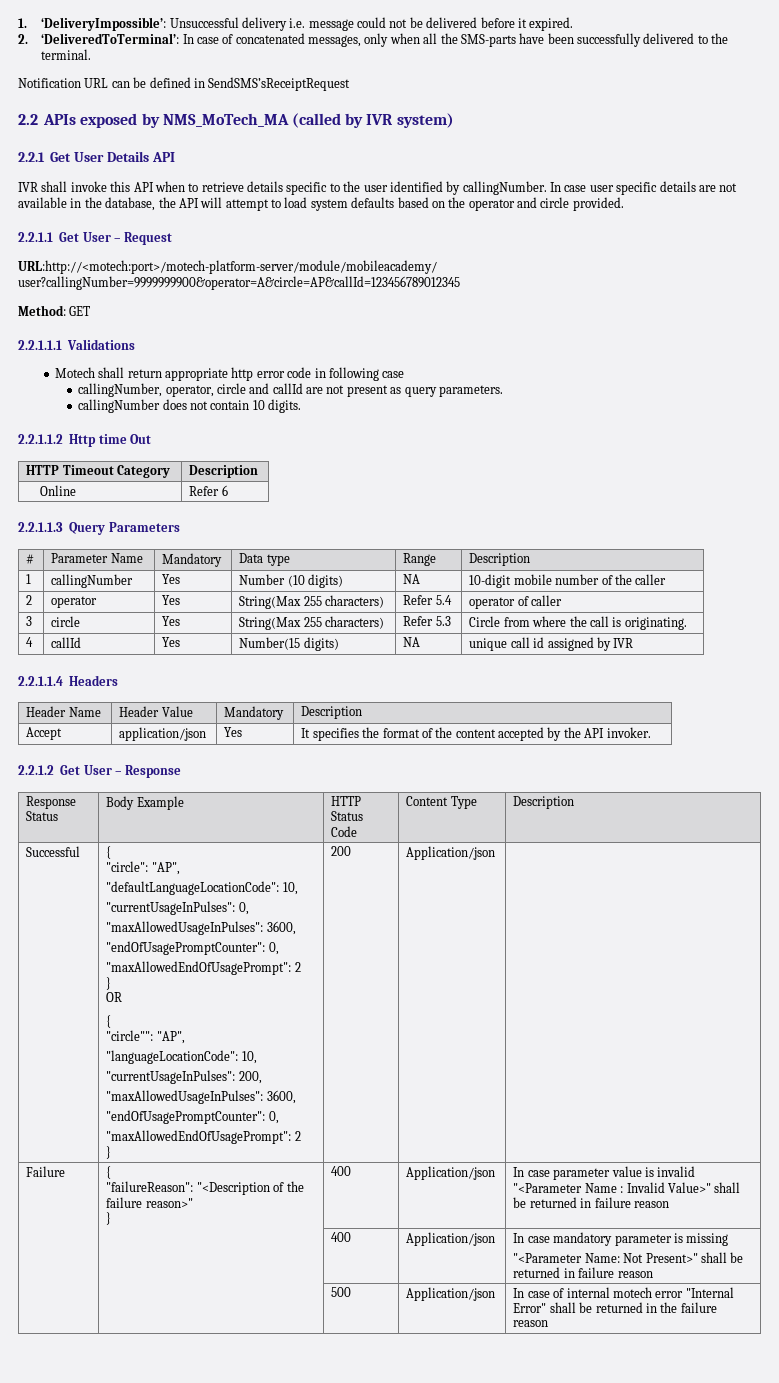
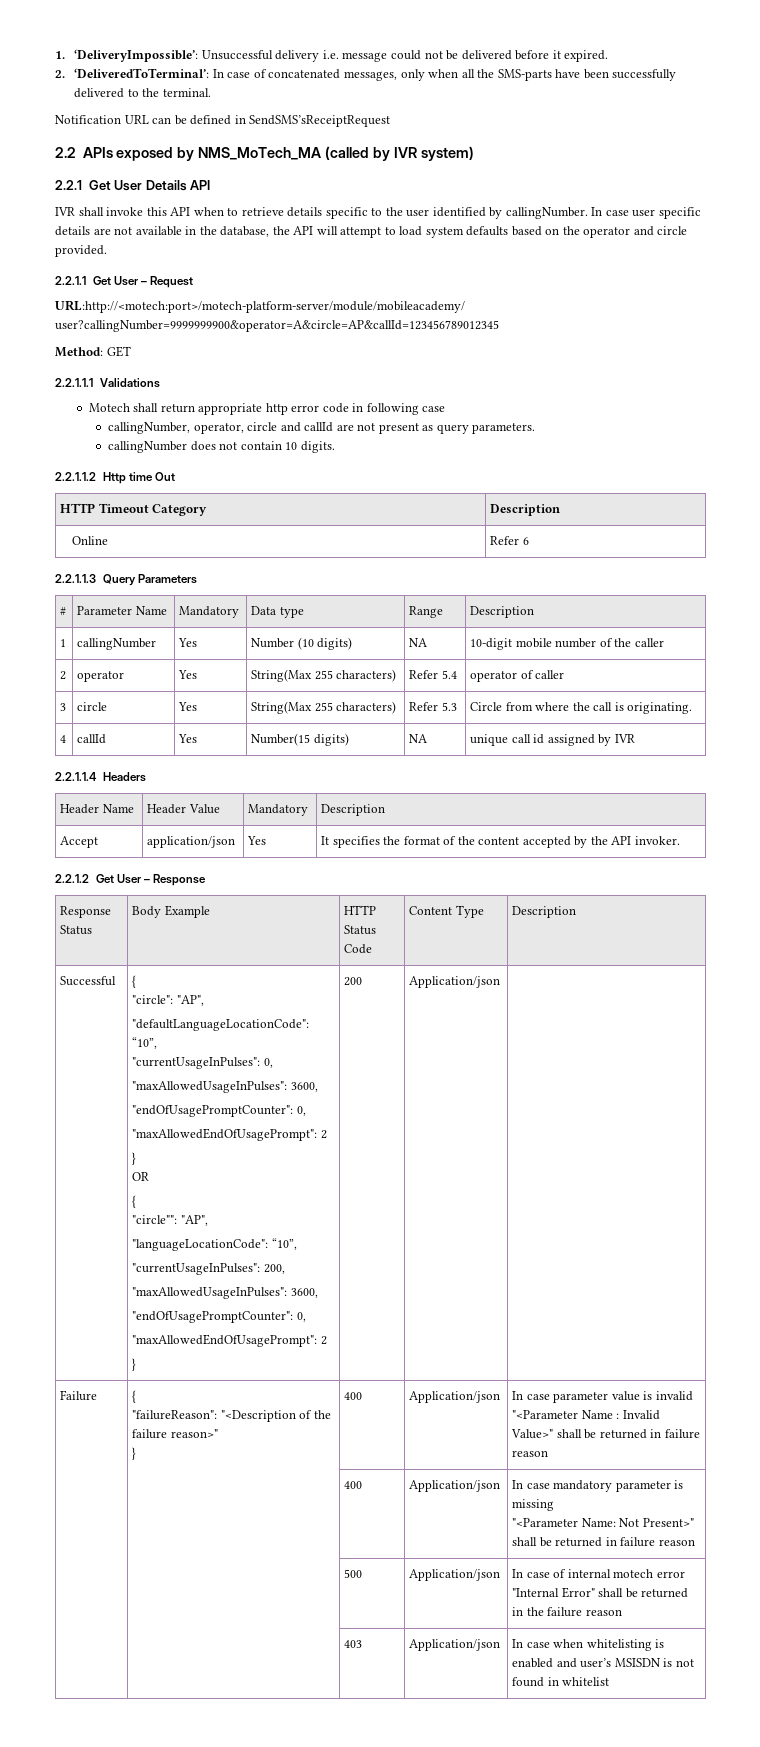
[282,882,298,895] 10, -> [132,1037,158,1049] “10”,
[241,1051,257,1064] 10, -> [271,1238,297,1250] “10”,
(549, 1323) none -> [344,1640,363,1648] [409,1639,501,1651] [512,1639,665,1651] [512,1658,694,1668] [512,1677,610,1687] // | | 403 | Application/json | In case when whitelisting is enabled and user’s MSISDN is not found in whitelist

